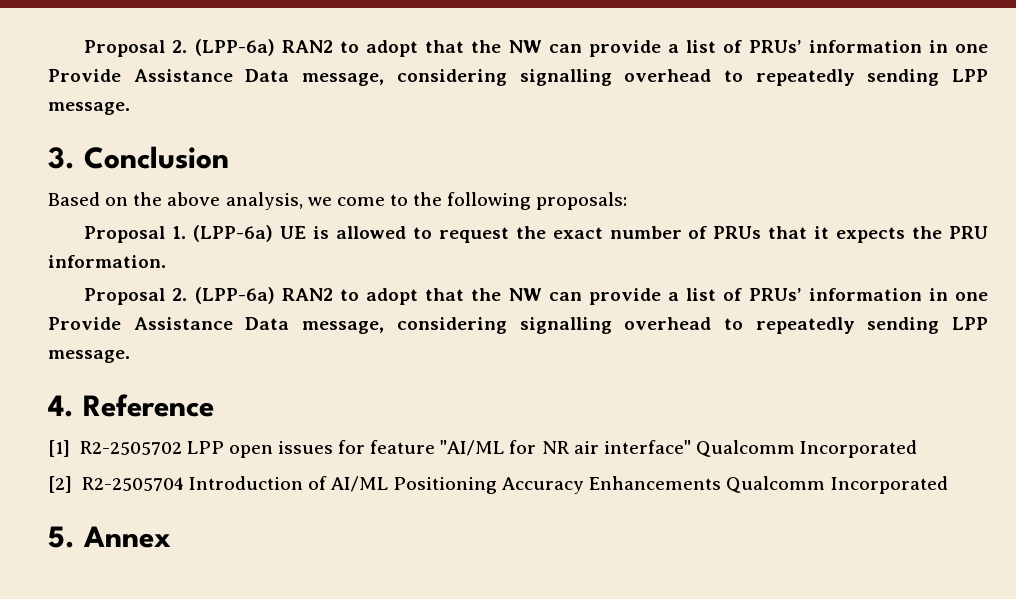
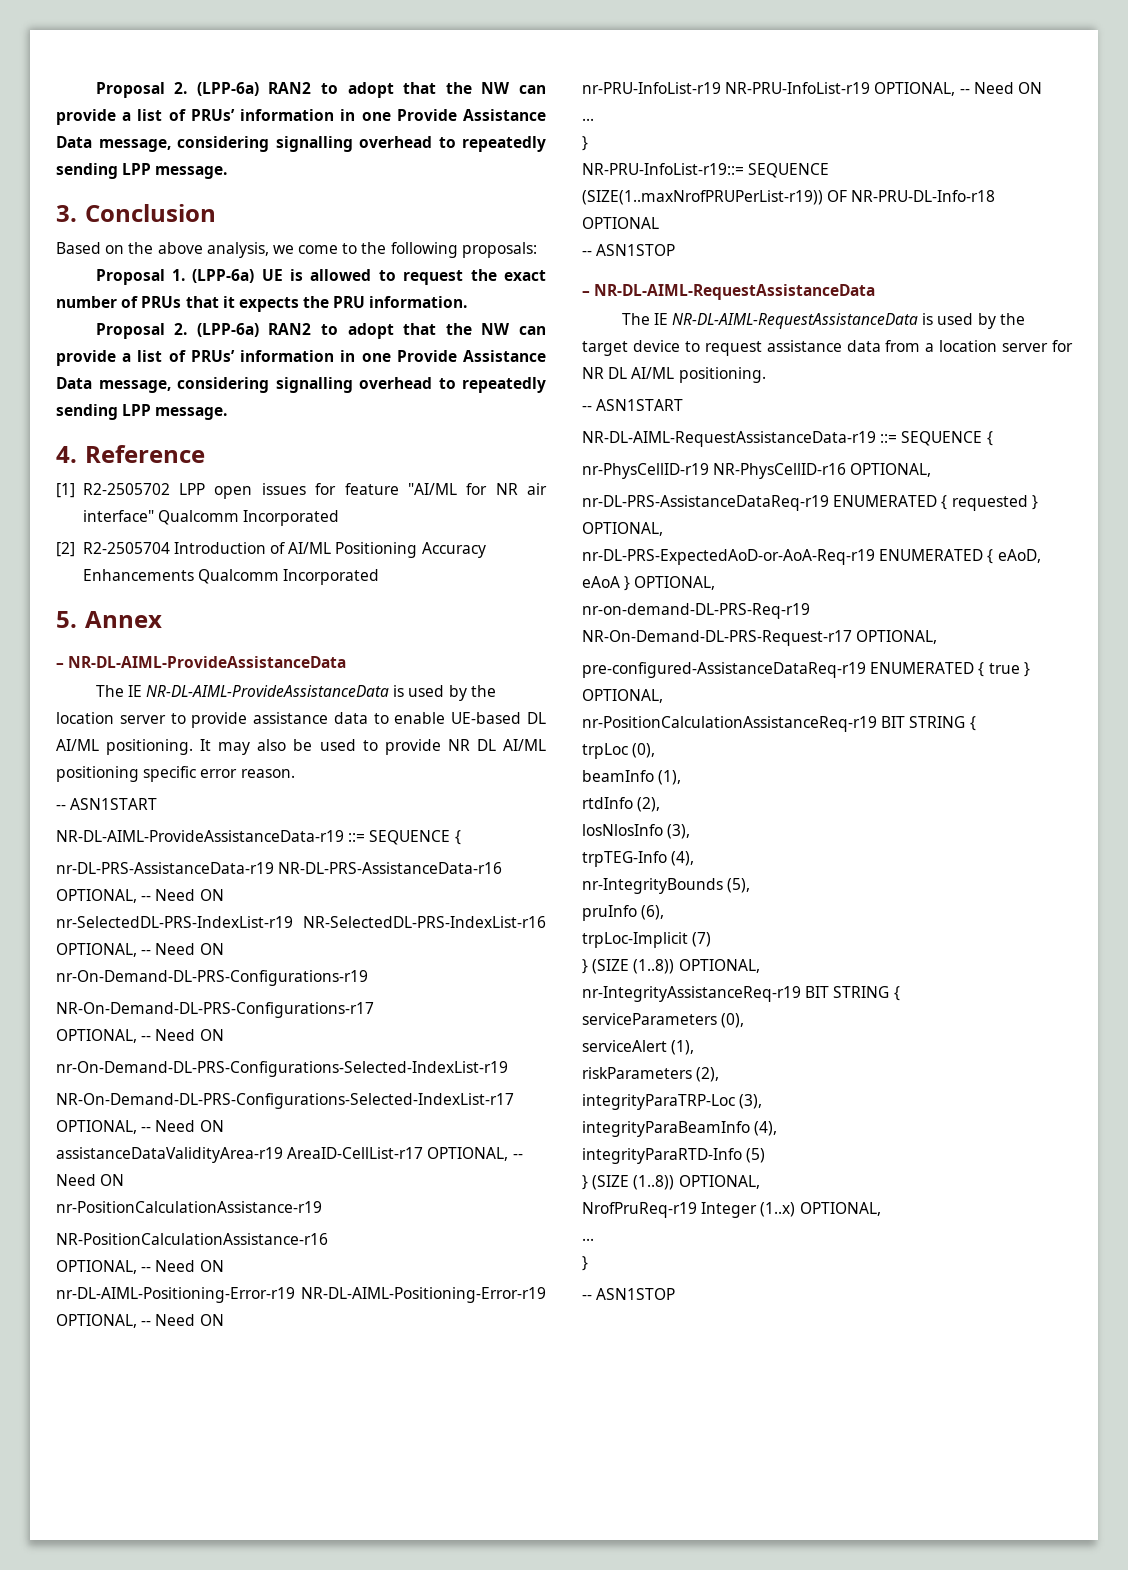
(171, 537) none -> [56,656,347,668] [95,685,496,701] [56,712,546,728] [56,739,546,755] [56,766,295,782] [56,798,158,810] [56,830,461,845] [56,862,503,874] [56,889,224,903] [56,916,546,928] [56,943,224,957] [56,970,368,986] [56,1002,374,1018] [56,1029,224,1043] [56,1061,508,1077] [56,1093,514,1109] [56,1120,224,1134] [56,1147,523,1163] [56,1174,125,1186] [56,1201,322,1213] [56,1233,328,1245] [56,1260,224,1274] [56,1287,546,1303] [56,1314,224,1328] [582,82,1042,96] [582,118,594,121] [582,136,588,151] [582,163,830,178] [582,190,996,205] [582,217,659,229] [582,244,676,256] [582,284,876,300] [621,313,1025,329] [582,340,1073,356] [582,367,766,383] [582,399,684,411] [582,431,993,447] [582,463,932,479] [582,495,1038,511] [582,522,663,536] [582,549,1041,565] [582,576,716,591] [582,603,810,619] [582,630,938,646] [582,662,1030,678] [582,689,663,703] [582,716,976,732] [582,743,656,759] [582,770,682,785] [582,797,661,812] [582,824,691,839] [582,851,695,867] [582,878,751,894] [582,905,665,921] [582,932,712,948] [582,959,760,974] [582,986,900,1002] [582,1013,745,1028] [582,1040,695,1055] [582,1067,720,1082] [582,1094,763,1110] [582,1121,778,1137] [582,1148,766,1164] [582,1175,760,1190] [582,1202,881,1218] [582,1238,594,1241] [582,1256,588,1271] [582,1288,676,1300] // – NR-DL-AIML-ProvideAssistanceData // The IE NR-DL-AIML-ProvideAssistanceData is used by the location server to provide assistance data to enable UE-based DL AI/ML positioning. It may also be used to provide NR DL AI/ML positioning specific error reason. // -- ASN1START // NR-DL-AIML-ProvideAssistanceData-r19 ::= SEQUENCE { // nr-DL-PRS-AssistanceData-r19 NR-DL-PRS-AssistanceData-r16 OPTIONAL, -- Need ON // nr-SelectedDL-PRS-IndexList-r19 NR-SelectedDL-PRS-IndexList-r16 OPTIONAL, -- Need ON // nr-On-Demand-DL-PRS-Configurations-r19 // NR-On-Demand-DL-PRS-Configurations-r17 // OPTIONAL, -- Need ON // nr-On-Demand-DL-PRS-Configurations-Selected-IndexList-r19 // NR-On-Demand-DL-PRS-Configurations-Selected-IndexList-r17 OPTIONAL, -- Need ON // assistanceDataValidityArea-r19 AreaID-CellList-r17 OPTIONAL, -- Need ON // nr-PositionCalculationAssistance-r19 // NR-PositionCalculationAssistance-r16 // OPTIONAL, -- Need ON // nr-DL-AIML-Positioning-Error-r19 NR-DL-AIML-Positioning-Error-r19 OPTIONAL, -- Need ON // nr-PRU-InfoList-r19 NR-PRU-InfoList-r19 OPTIONAL, -- Need ON // ... // } // NR-PRU-InfoList-r19::= SEQUENCE (SIZE(1..maxNrofPRUPerList-r19)) OF NR-PRU-DL-Info-r18 OPTIONAL // -- ASN1STOP // – NR-DL-AIML-RequestAssistanceData // The IE NR-DL-AIML-RequestAssistanceData is used by the target device to request assistance data from a location server for NR DL AI/ML positioning. // -- ASN1START // NR-DL-AIML-RequestAssistanceData-r19 ::= SEQUENCE { // nr-PhysCellID-r19 NR-PhysCellID-r16 OPTIONAL, // nr-DL-PRS-AssistanceDataReq-r19 ENUMERATED { requested } OPTIONAL, // nr-DL-PRS-ExpectedAoD-or-AoA-Req-r19 ENUMERATED { eAoD, eAoA } OPTIONAL, // nr-on-demand-DL-PRS-Req-r19 NR-On-Demand-DL-PRS-Request-r17 OPTIONAL, // pre-configured-AssistanceDataReq-r19 ENUMERATED { true } OPTIONAL, // nr-PositionCalculationAssistanceReq-r19 BIT STRING { // trpLoc (0), // beamInfo (1), // rtdInfo (2), // losNlosInfo (3), // trpTEG-Info (4), // nr-IntegrityBounds (5), // pruInfo (6), // trpLoc-Implicit (7) // } (SIZE (1..8)) OPTIONAL, // nr-IntegrityAssistanceReq-r19 BIT STRING { // serviceParameters (0), // serviceAlert (1), // riskParameters (2), // integrityParaTRP-Loc (3), // integrityParaBeamInfo (4), // integrityParaRTD-Info (5) // } (SIZE (1..8)) OPTIONAL, // NrofPruReq-r19 Integer (1..x) OPTIONAL, // ... // } // -- ASN1STOP

